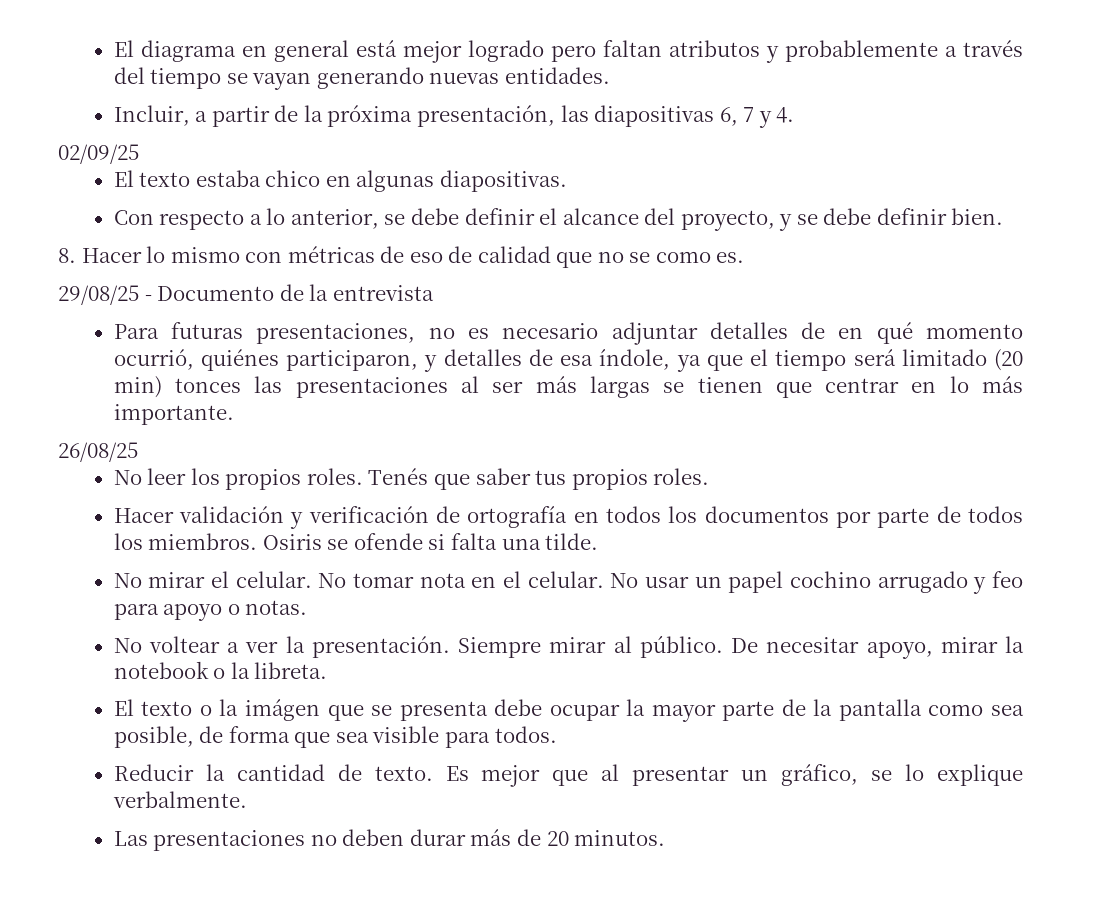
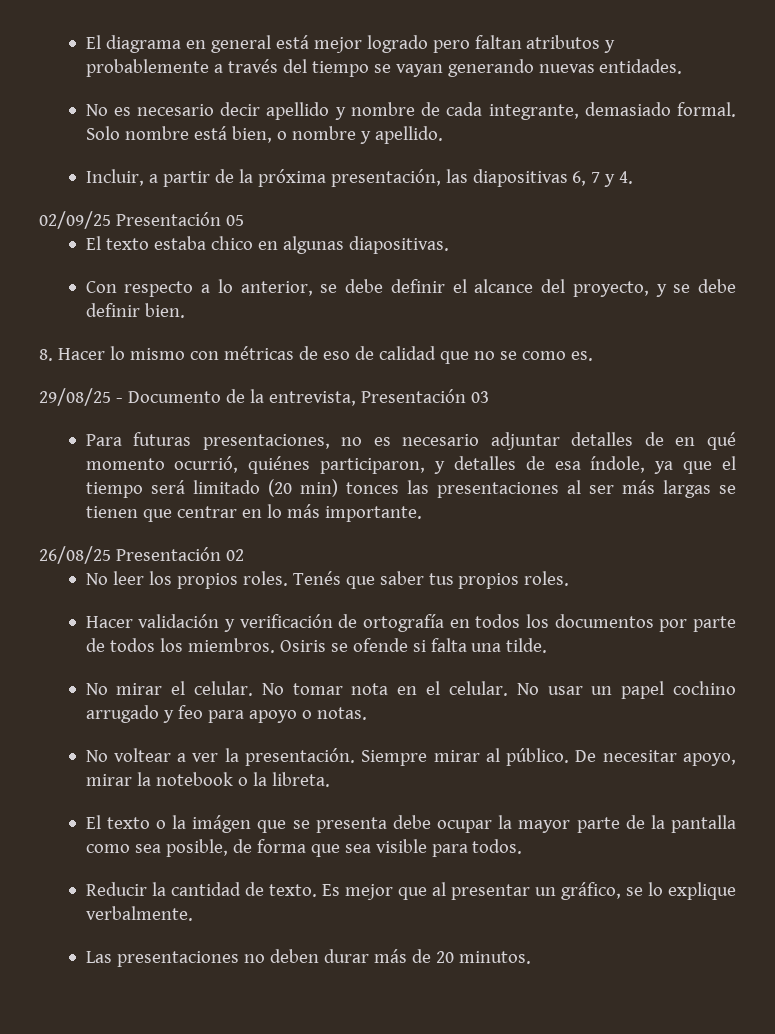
(610, 75) none -> [85,102,736,120] [85,126,443,144] // No es necesario decir apellido y nombre de cada integrante, demasiado formal. Solo nombre está bien, o nombre y apellido.
(139, 154) none -> [115,212,244,226] Presentación 05
[332,285,434,301] entrevista -> [268,389,489,406] entrevista, Presentación 03
(138, 452) none -> [115,547,244,561] Presentación 02

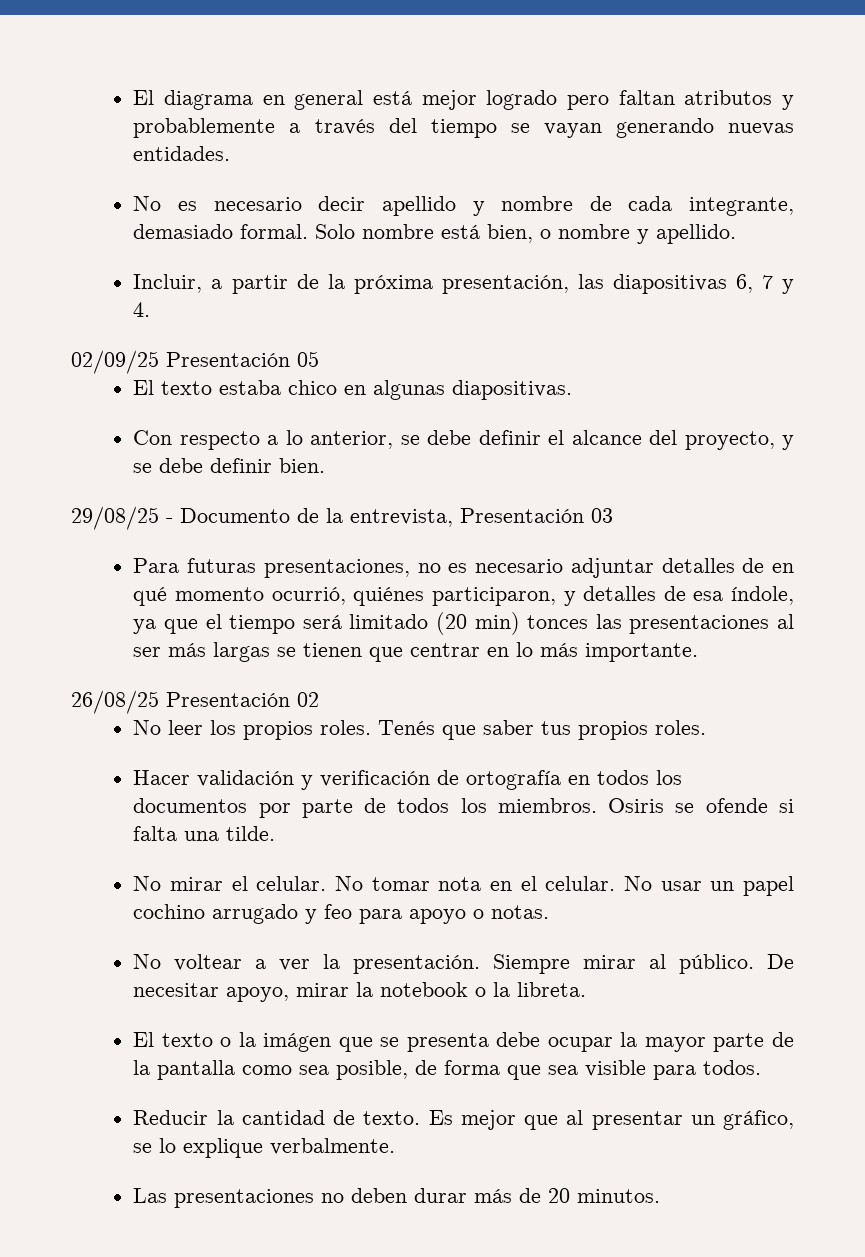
[39,346,593,364] // 8. Hacer lo mismo con métricas de eso de calidad que no se como es. -> (326, 465) none

